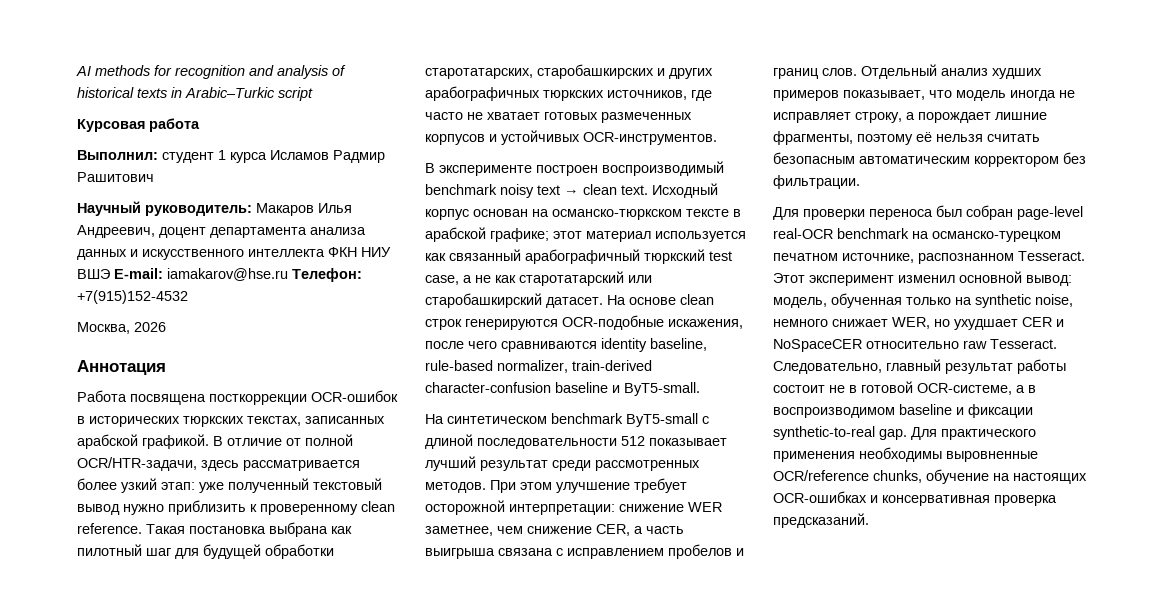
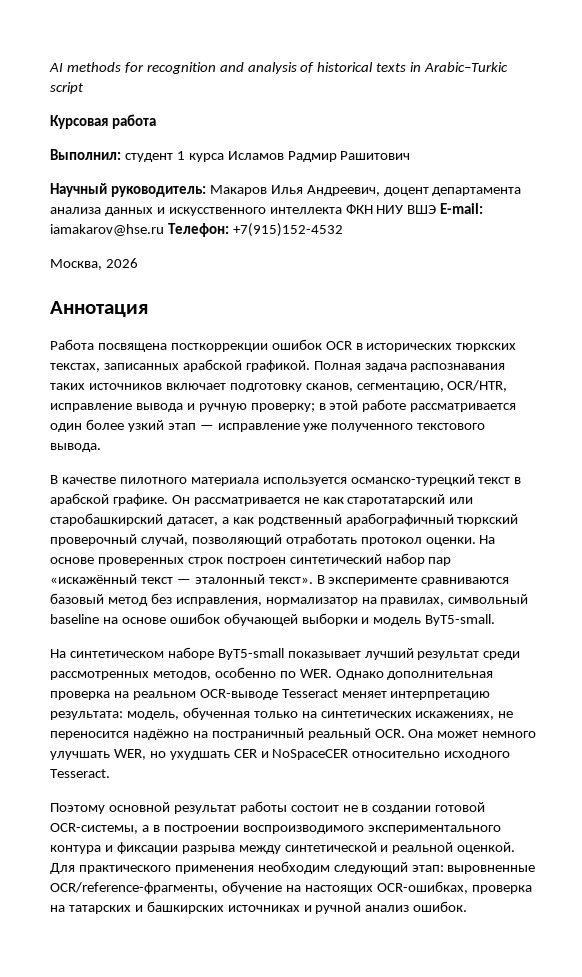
[311,390,398,402] OCR-ошибок -> [271,339,352,350] ошибок OCR
[213,434,353,446] [77,457,360,471] [77,478,382,493] [77,500,395,515] [77,522,352,537] [77,544,334,559] [425,64,713,79] [425,86,712,101] [425,112,692,123] [425,130,717,145] [425,161,724,176] [425,183,718,198] [425,209,741,220] [425,227,746,242] [425,249,732,264] [425,275,472,285] В отличие от полной OCR/HTR-задачи, здесь рассматривается более узкий этап: уже полученный текстовый вывод нужно приблизить к проверенному clean reference. Такая постановка выбрана как пилотный шаг для будущей обработки старотатарских, старобашкирских и других арабографичных тюркских источников, где часто не хватает готовых размеченных корпусов и устойчивых OCR-инструментов. // В эксперименте построен воспроизводимый benchmark noisy text → clean text. Исходный корпус основан на османско-тюркском тексте в арабской графике; этот материал используется как связанный арабографичный тюркский test case, а -> [313,361,506,372] [50,380,508,392] [50,399,517,412] [50,419,486,432] [50,443,101,452] [50,474,522,486] [50,493,300,506] Полная задача распознавания таких источников включает подготовку сканов, сегментацию, OCR/HTR, исправление вывода и ручную проверку; в этой работе рассматривается один более узкий этап — исправление уже полученного текстового вывода. // В качестве пилотного материала используется османско-турецкий текст в арабской графике. Он рассматривается
[546,294,714,308] [425,315,743,330] [425,338,707,352] [425,360,652,373] [425,382,700,396] [425,413,709,427] [425,434,645,449] датасет. На основе clean строк генерируются OCR-подобные искажения, после чего сравниваются identity baseline, rule-based normalizer, train-derived character-confusion baseline и ByT5-small. // На синтетическом benchmark ByT5-small с длиной последовательности 512 -> [166,513,519,526] [50,533,496,546] [50,553,452,566] [50,574,510,586] [50,593,529,606] [50,613,496,626] [50,647,284,660] датасет, а как родственный арабографичный тюркский проверочный случай, позволяющий отработать протокол оценки. На основе проверенных строк построен синтетический набор пар «искажённый текст — эталонный текст». В эксперименте сравниваются базовый метод без исправления, нормализатор на правилах, символьный baseline на основе ошибок обучающей выборки и модель ByT5-small. // На синтетическом наборе ByT5-small
[425,478,687,493] [425,500,722,515] [425,524,684,536] [425,544,744,559] [773,64,1042,79] [773,90,1075,101] [773,112,1047,123] [773,131,1040,145] [773,152,1086,167] [773,175,860,189] [773,205,1083,220] [773,228,1061,242] [773,251,1085,264] [773,271,1072,286] [773,293,1073,308] [773,319,888,327] методов. При этом улучшение требует осторожной интерпретации: снижение WER заметнее, чем снижение CER, а часть выигрыша связана с исправлением пробелов и границ слов. Отдельный анализ худших примеров показывает, что модель иногда не исправляет строку, а порождает лишние фрагменты, поэтому её нельзя считать безопасным автоматическим корректором без фильтрации. // Для проверки переноса был собран page-level real-OCR benchmark на османско-турецком печатном источнике, распознанном Tesseract. Этот эксперимент изменил основной вывод: модель, обученная только на synthetic noise, немного снижает -> [152,667,494,680] [50,689,491,700] [50,707,514,720] [50,728,537,740] [50,751,110,760] методов, особенно по WER. Однако дополнительная проверка на реальном OCR-выводе Tesseract меняет интерпретацию результата: модель, обученная только на синтетических искажениях, не переносится надёжно на постраничный реальный OCR. Она может немного улучшать
[954,319,1018,330] ухудшает -> [169,751,230,760] ухудшать
[963,339,1057,349] [773,359,941,374] raw Tesseract. Следовательно, главный -> [444,751,511,760] [50,769,110,778] [50,802,170,814] исходного Tesseract. // Поэтому основной
[861,381,1036,395] [773,404,1033,418] [773,426,1036,440] [773,447,1038,462] [773,469,1087,484] [773,491,1057,506] [773,513,869,528] готовой OCR-системе, а в воспроизводимом baseline и фиксации synthetic-to-real gap. Для практического применения необходимы выровненные OCR/reference chunks, обучение на настоящих OCR-ошибках и консервативная проверка предсказаний. -> [372,802,486,814] [50,823,501,834] [50,842,516,854] [50,861,536,874] [50,881,532,894] [50,901,468,914] создании готовой OCR-системы, а в построении воспроизводимого экспериментального контура и фиксации разрыва между синтетической и реальной оценкой. Для практического применения необходим следующий этап: выровненные OCR/reference-фрагменты, обучение на настоящих OCR-ошибках, проверка на татарских и башкирских источниках и ручной анализ ошибок.

